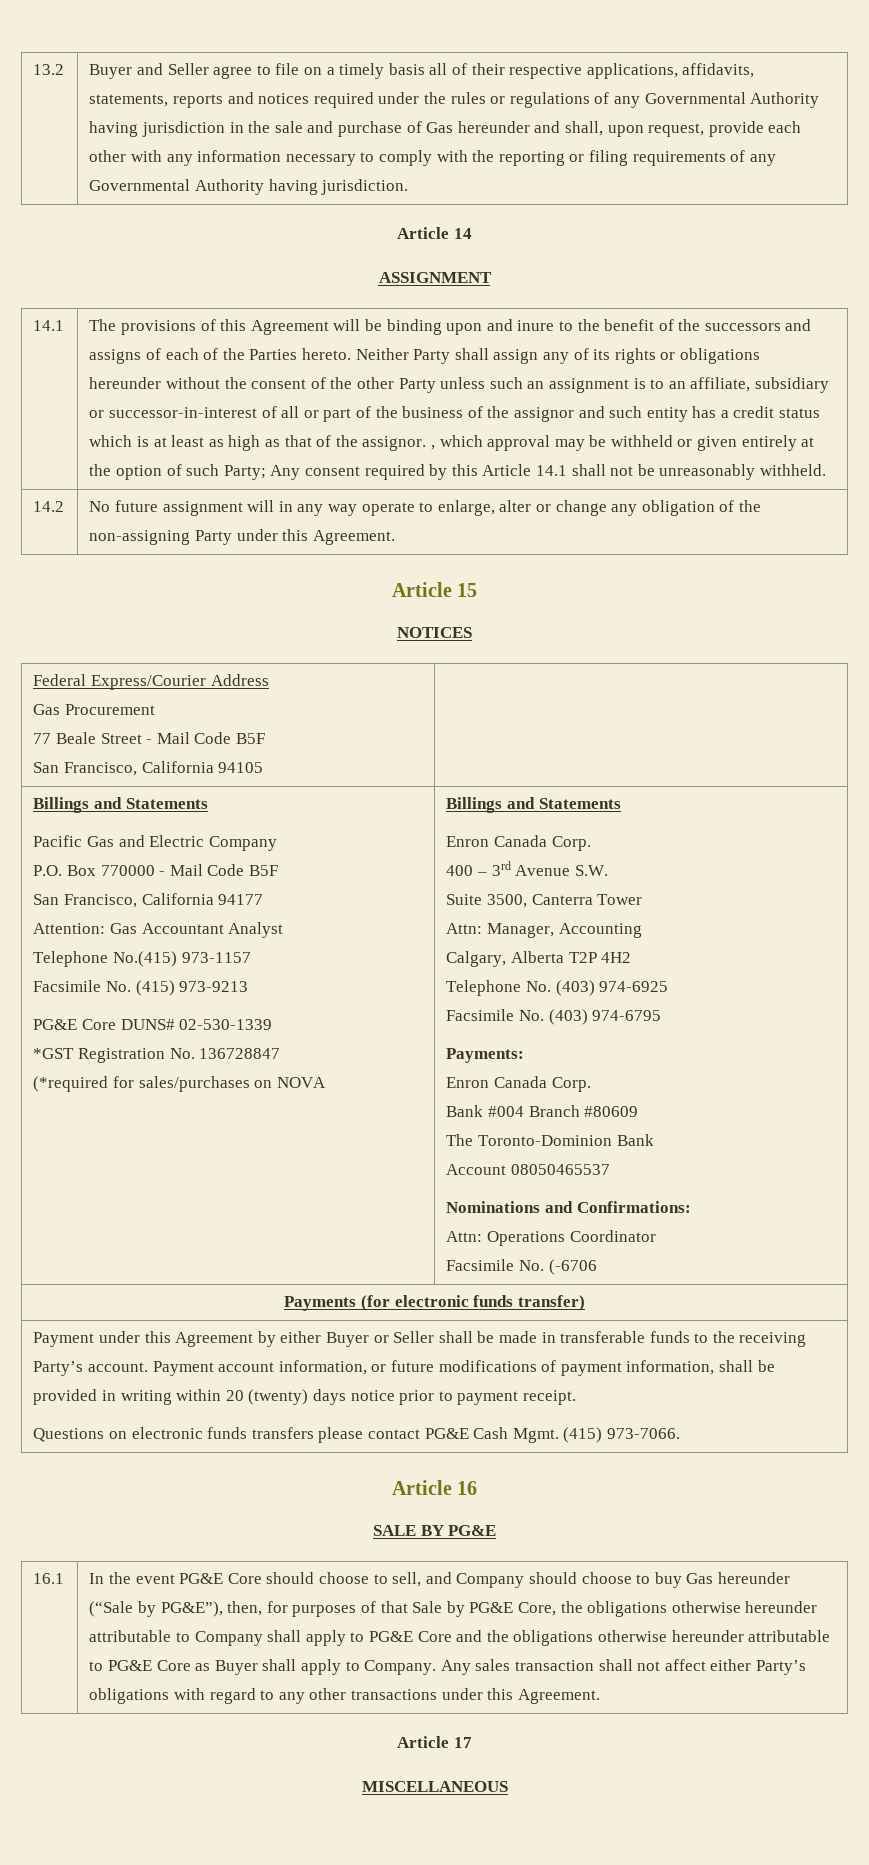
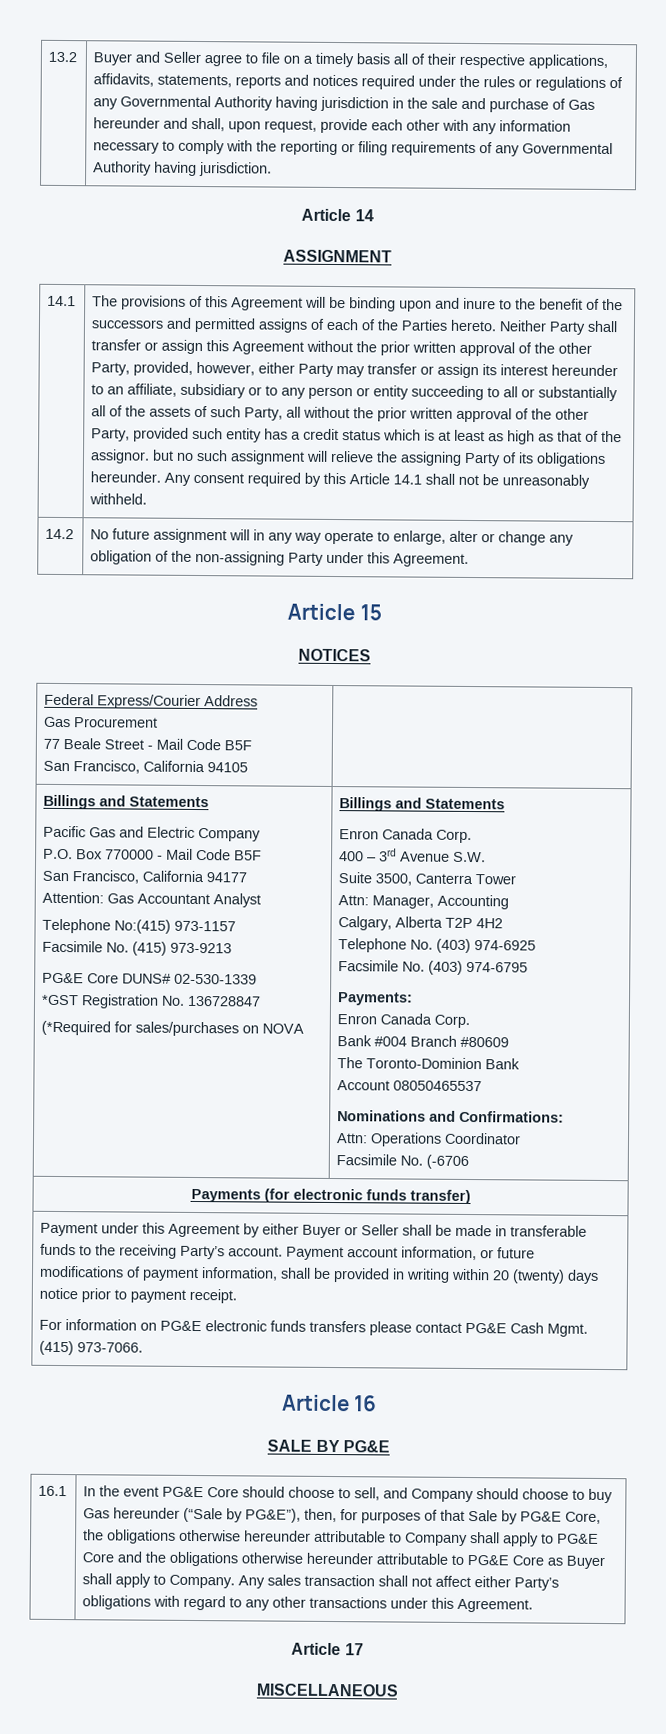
(812, 325) none -> [194,317,257,333] permitted
[493,348,760,364] [89,377,646,393] assign any of its rights or obligations hereunder without the consent of the other Party unless such an assignment is -> [91,339,593,357] [91,361,619,379] transfer or assign this Agreement without the prior written approval of the other Party, provided, however, either Party may transfer or assign its interest hereunder
[109,406,605,422] successor-in-interest of all or part of the business of the assignor and -> [265,385,619,402] [91,405,590,423] [91,427,190,442] to any person or entity succeeding to all or substantially all of the assets of such Party, all without the prior written approval of the other Party, provided
[430,435,815,451] [89,464,266,480] , which approval may be withheld or given entirely at the option of such Party; -> [152,449,607,467] [90,471,162,483] but no such assignment will relieve the assigning Party of its obligations hereunder.
[113,951,178,967] No.(415) -> [114,919,172,934] No:(415)
[33,1076,109,1092] (*required -> [41,1020,112,1036] (*Required
[33,1428,128,1442] Questions on -> [39,1319,203,1332] For information on PG&E

